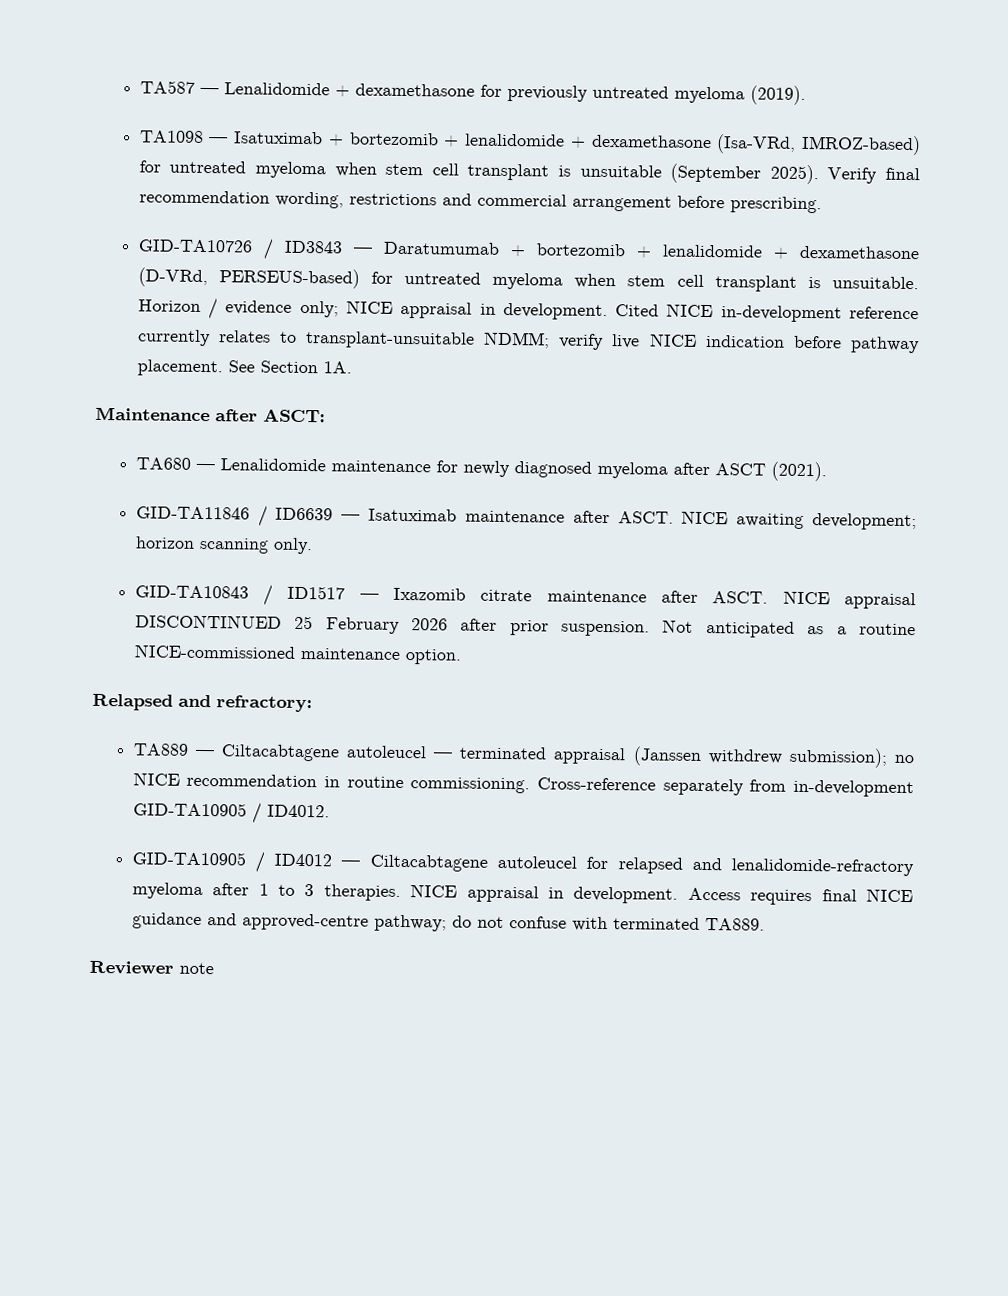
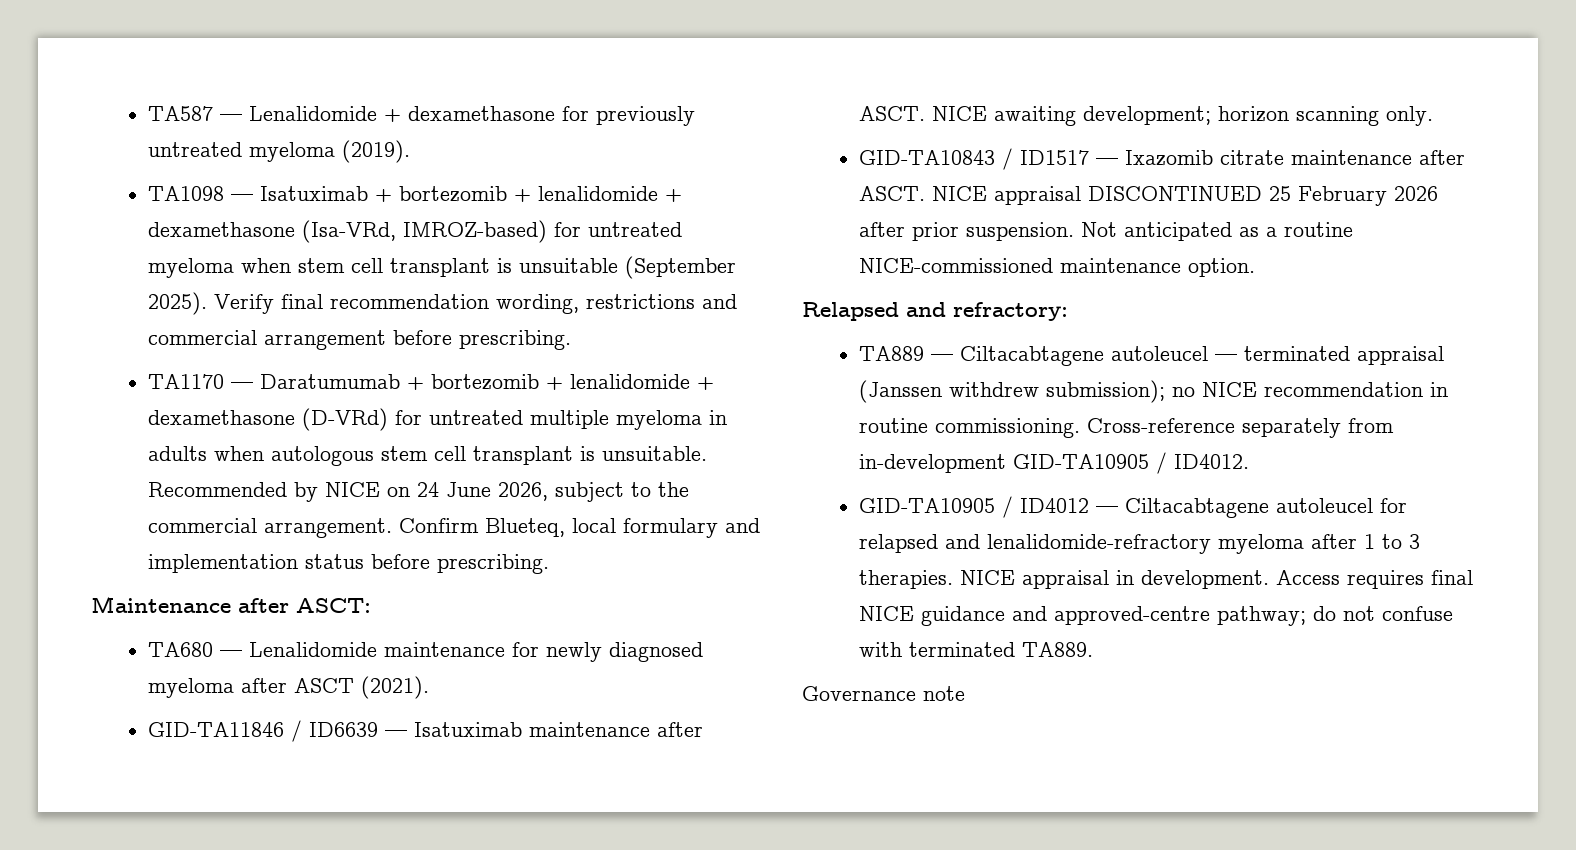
[137,238,343,260] GID-TA10726 / ID3843 -> [147,374,224,389] TA1170
[137,267,617,290] (D-VRd, PERSEUS-based) for untreated myeloma when -> [301,408,727,431] [147,446,374,466] (D-VRd) for untreated multiple myeloma in adults when autologous
[137,298,919,323] [136,329,920,354] [136,359,352,377] Horizon / evidence only; NICE appraisal in development. Cited NICE in-development reference currently relates to transplant-unsuitable NDMM; verify live NICE indication before pathway placement. See Section 1A. -> [147,482,689,502] [147,518,760,538] [147,554,549,574] Recommended by NICE on 24 June 2026, subject to the commercial arrangement. Confirm Blueteq, local formulary and implementation status before prescribing.
[89,960,174,975] Reviewer -> [802,686,916,701] Governance

